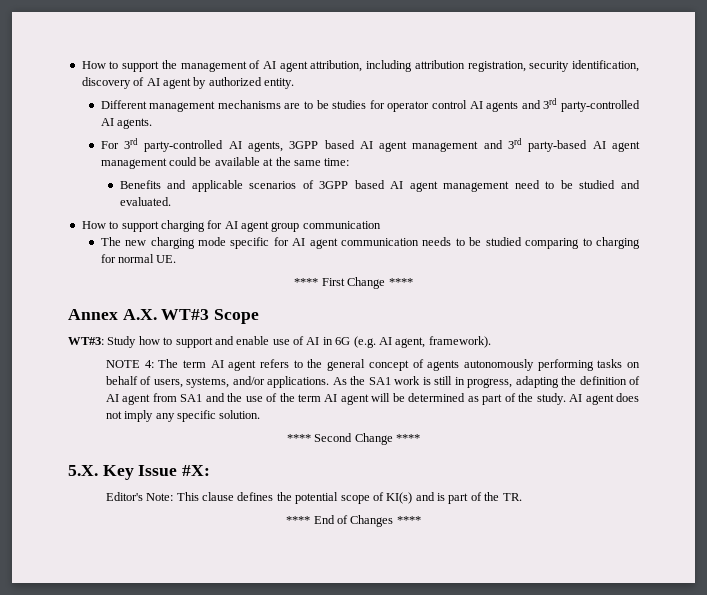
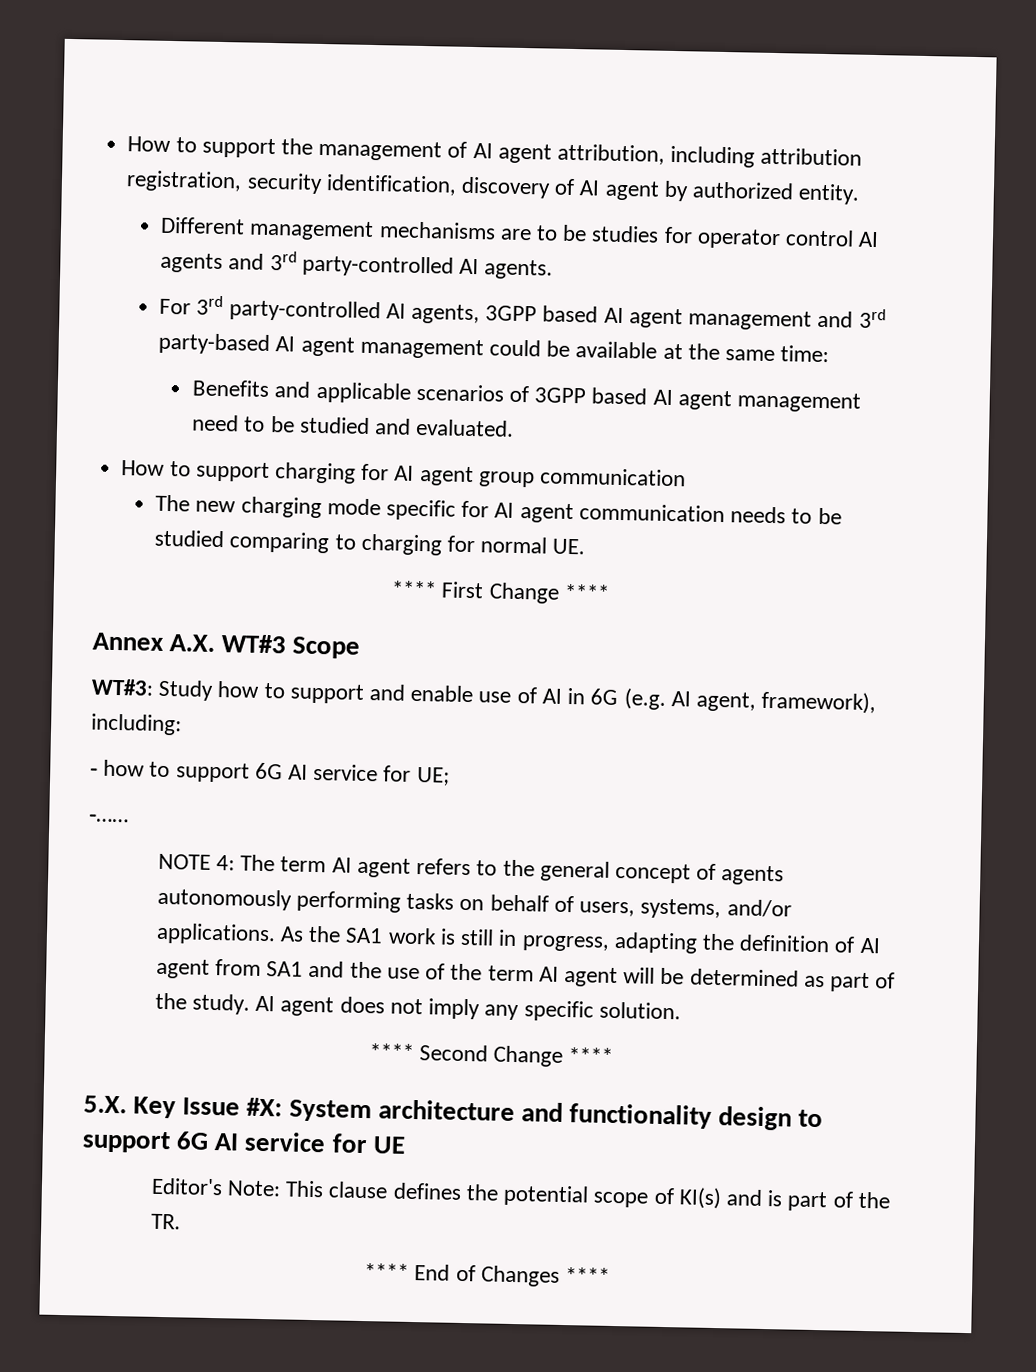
[428,336,491,348] framework). -> [761,690,877,715] [90,713,182,736] [90,759,450,786] [89,813,129,823] framework), including: // - how to support 6G AI service for UE; // -……
(211, 470) none -> [288,1099,824,1131] [82,1130,406,1154] System architecture and functionality design to support 6G AI service for UE

